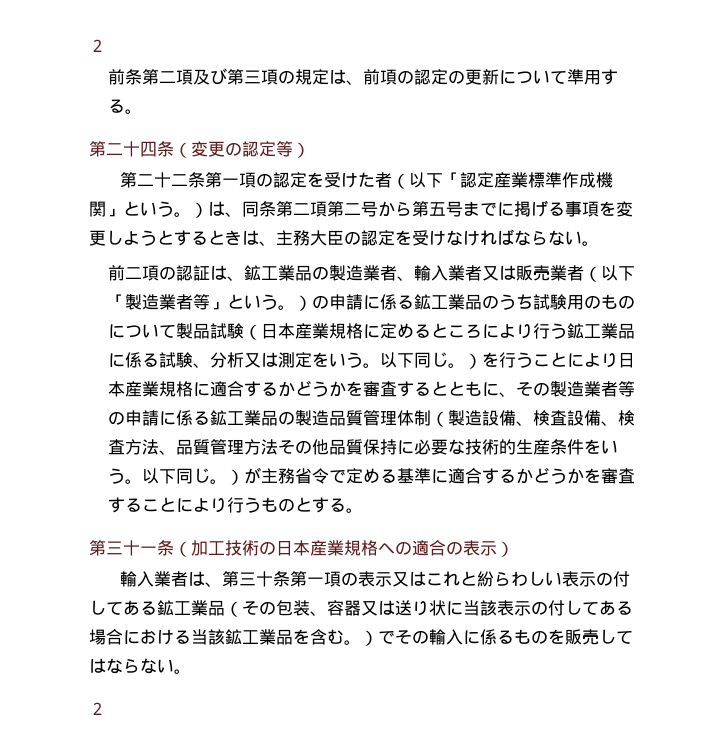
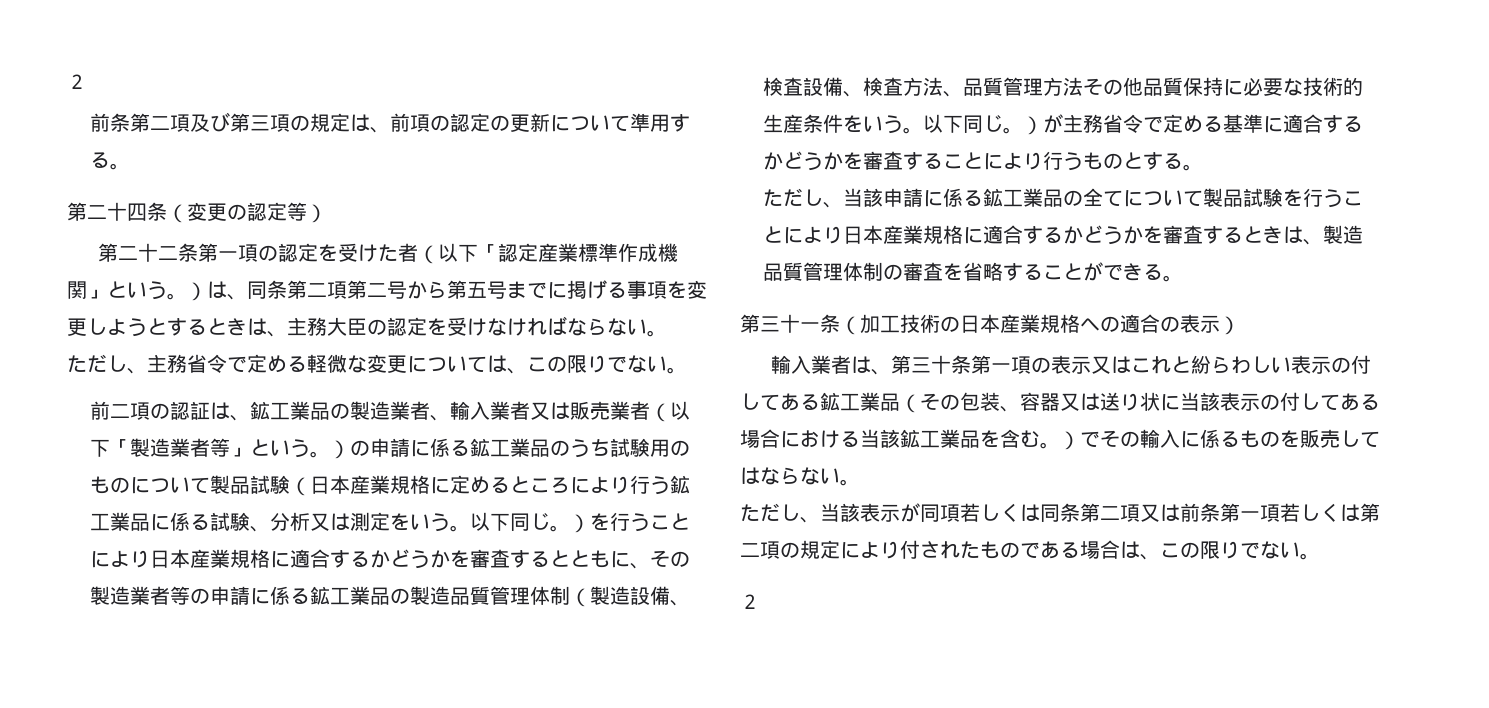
(599, 243) none -> [67,354,687,374] // ただし、主務省令で定める軽微な変更については、この限りでない。
(364, 510) none -> [762,188,1363,208] [762,225,1363,245] [762,262,1183,282] // ただし、当該申請に係る鉱工業品の全てについて製品試験を行うことにより日本産業規格に適合するかどうかを審査するときは、製造品質管理体制の審査を省略することができる。
(191, 671) none -> [740,503,1380,523] [740,540,1320,560] // ただし、当該表示が同項若しくは同条第二項又は前条第一項若しくは第二項の規定により付されたものである場合は、この限りでない。

